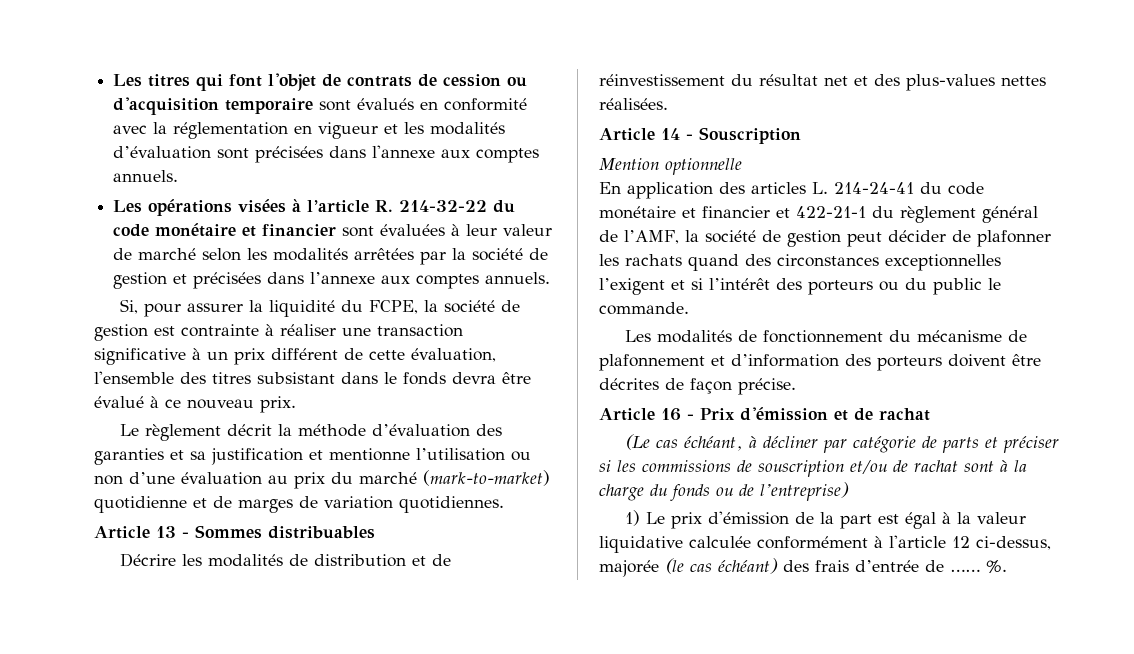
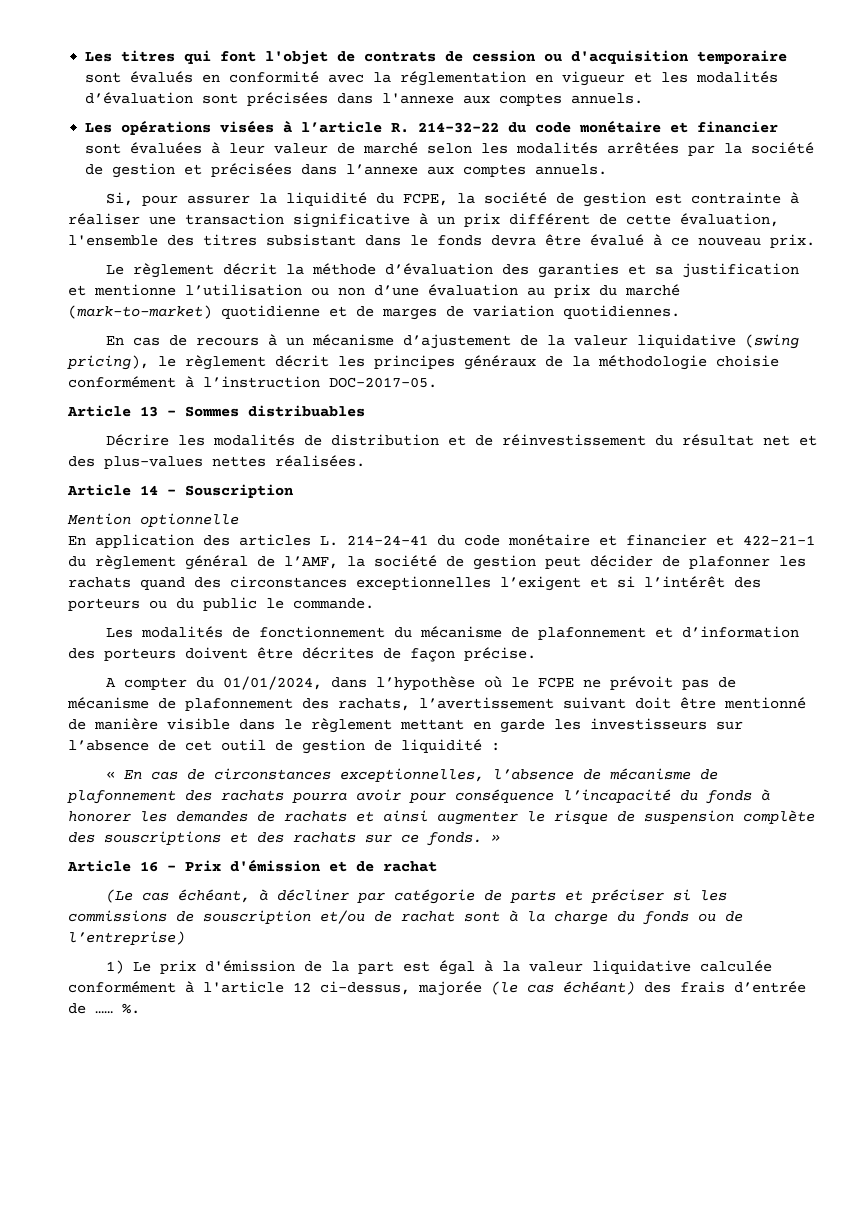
(504, 504) none -> [105,334,799,349] [67,355,779,370] [68,376,437,388] // En cas de recours à un mécanisme d’ajustement de la valeur liquidative (swing pricing), le règlement décrit les principes généraux de la méthodologie choisie conformément à l’instruction DOC-2017-05.
(796, 386) none -> [105,676,736,691] [67,697,806,711] [68,718,743,733] [68,739,500,754] [105,768,718,782] [67,789,770,804] [68,810,815,825] [68,831,500,846] // A compter du 01/01/2024, dans l’hypothèse où le FCPE ne prévoit pas de mécanisme de plafonnement des rachats, l’avertissement suivant doit être mentionné de manière visible dans le règlement mettant en garde les investisseurs sur l’absence de cet outil de gestion de liquidité : // « En cas de circonstances exceptionnelles, l’absence de mécanisme de plafonnement des rachats pourra avoir pour conséquence l’incapacité du fonds à honorer les demandes de rachats et ainsi augmenter le risque de suspension complète des souscriptions et des rachats sur ce fonds. »

